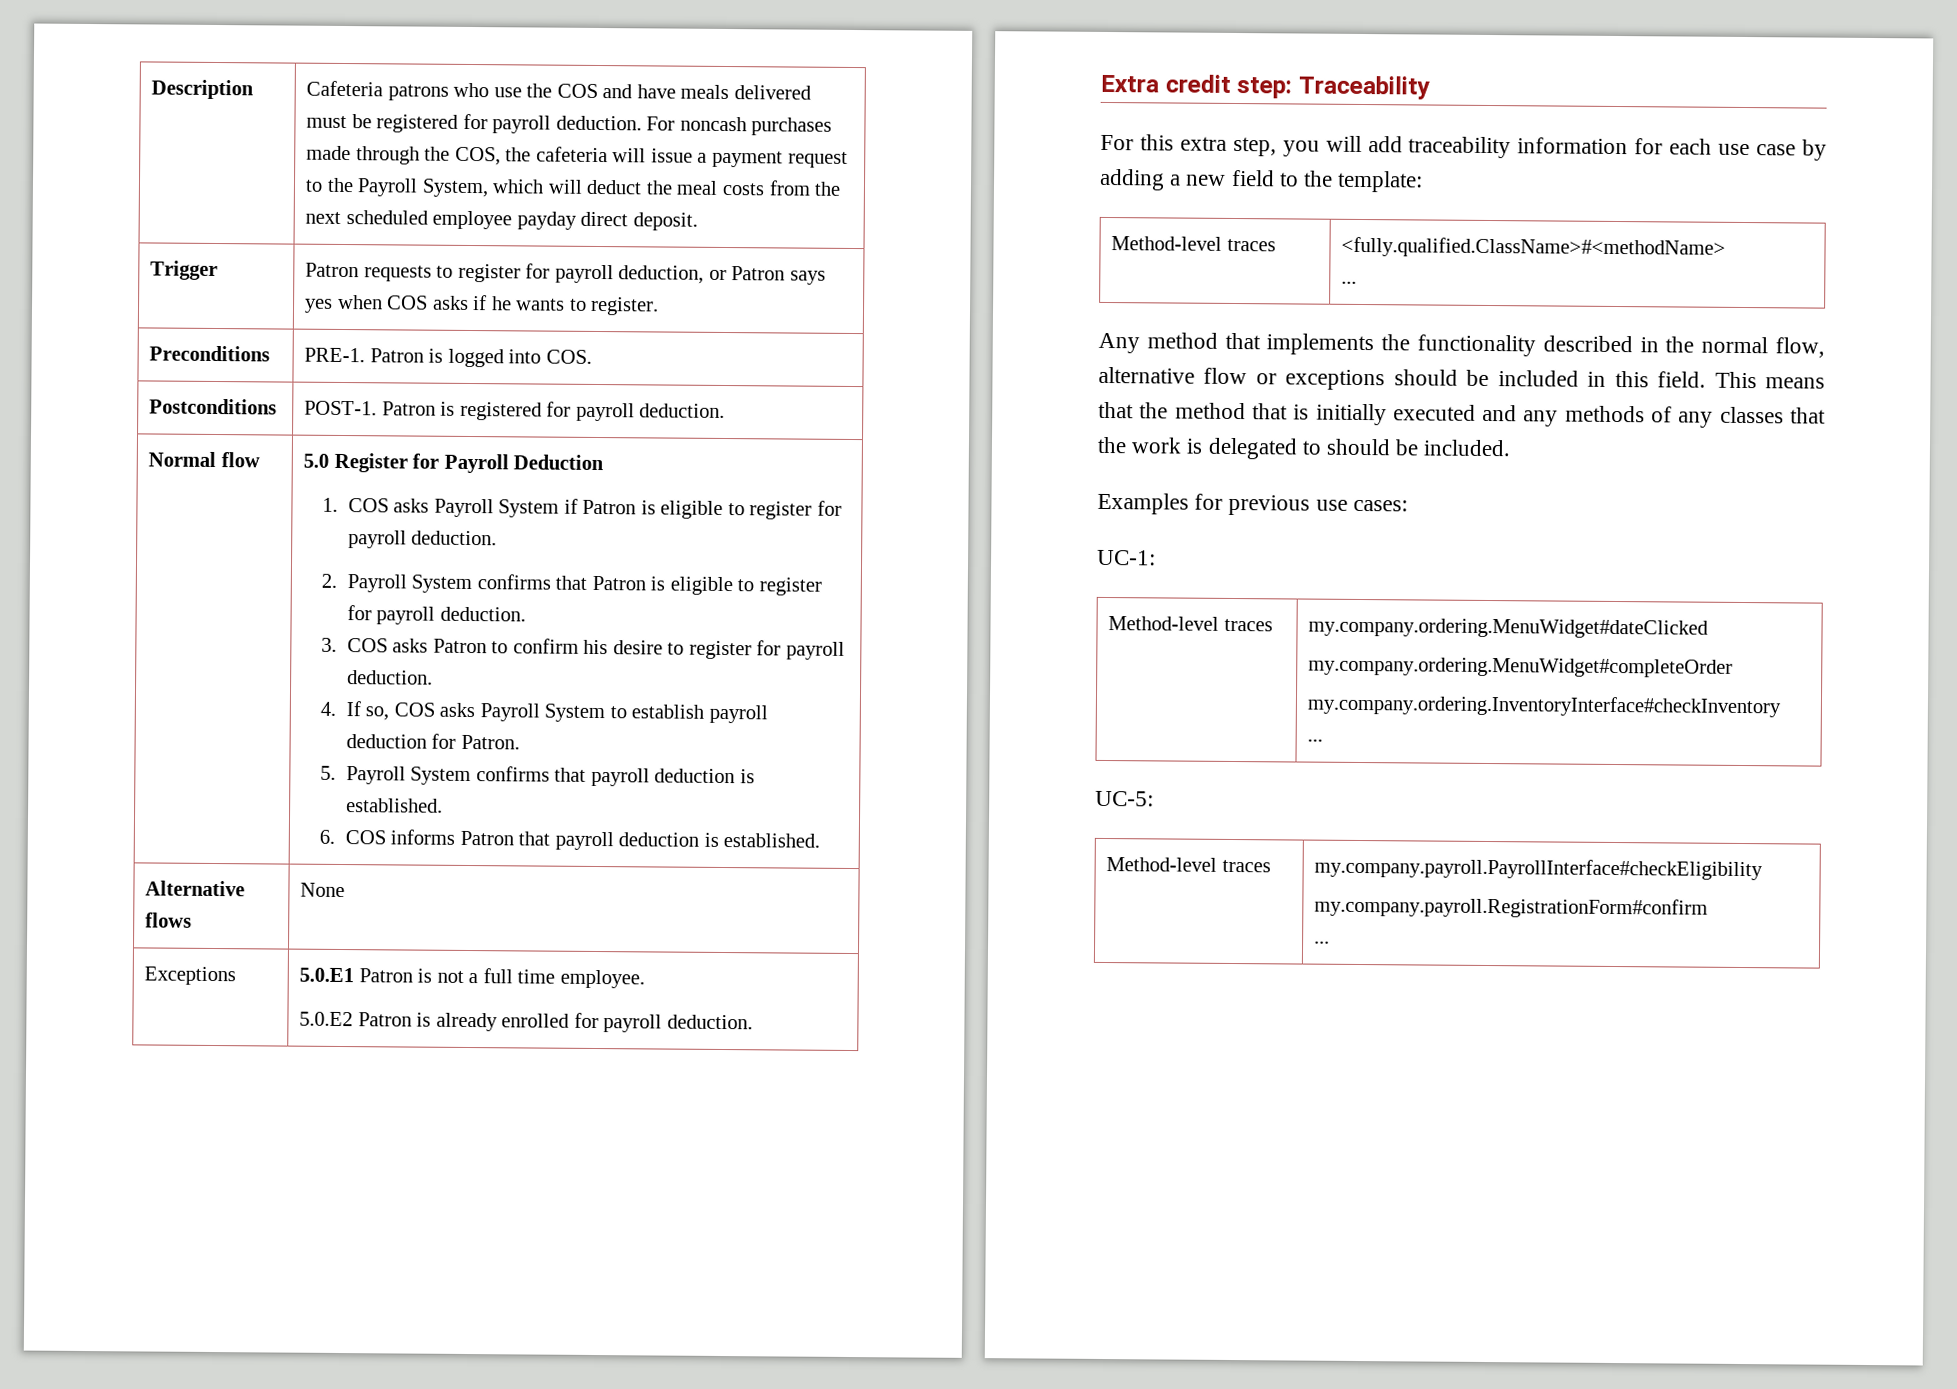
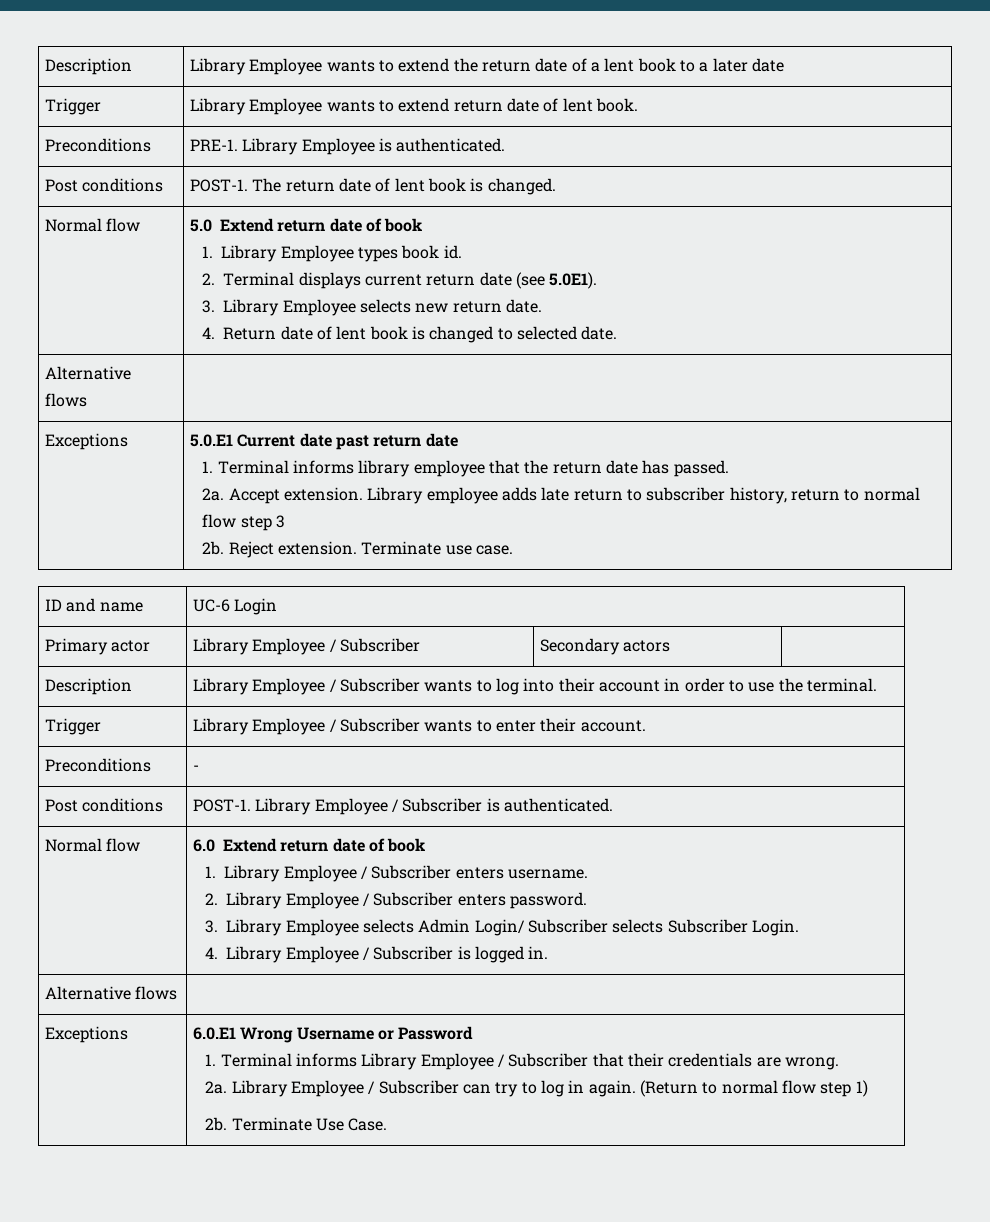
[151,79,255,100] [306,80,811,101] [306,113,833,136] [306,145,848,168] [305,177,842,198] [305,210,698,231] [150,260,219,281] [305,262,826,285] [304,294,660,316] [149,345,271,362] [304,347,592,368] [149,398,278,415] [304,400,726,422] [148,451,260,468] [303,452,605,474] [322,497,842,520] [347,530,498,549] [321,573,822,596] [346,605,526,625] [321,637,845,660] [346,670,433,685] [320,701,768,724] [345,733,520,750] [320,765,755,787] [345,798,443,813] [319,829,821,851] [145,880,246,897] [145,912,193,928] [300,882,346,898] Description | Cafeteria patrons who use the COS and have meals delivered must be registered for payroll deduction. For noncash purchases made through the COS, the cafeteria will issue a payment request to the Payroll System, which will deduct the meal costs from the next scheduled employee payday direct deposit. // Trigger | Patron requests to register for payroll deduction, or Patron says yes when COS asks if he wants to register. // Preconditions | PRE-1. Patron is logged into COS. // Postconditions | POST-1. Patron is registered for payroll deduction. // Normal flow | 5.0 Register for Payroll Deduction // 1. COS asks Payroll System if Patron is eligible to register for payroll deduction. // 2. Payroll System confirms that Patron is eligible to register for payroll deduction. // 3. COS asks Patron to confirm his desire to register for payroll deduction. // 4. If so, COS asks Payroll System to establish payroll deduction for Patron. // 5. Payroll System confirms that payroll deduction is established. // 6. COS informs Patron that payroll deduction is established. // Alternative flows | None -> [45,58,133,75] [190,58,784,75] [45,98,102,115] [190,98,638,115] [45,138,152,152] [190,138,506,155] [45,178,164,192] [190,178,556,195] [45,218,141,232] [190,218,423,232] [202,245,462,262] [202,272,598,289] [202,299,542,316] [202,326,618,343] [45,366,132,380] [45,393,88,407] Description | Library Employee wants to extend the return date of a lent book to a later date // Trigger | Library Employee wants to extend return date of lent book. // Preconditions | PRE-1. Library Employee is authenticated. // Post conditions | POST-1. The return date of lent book is changed. // Normal flow | 5.0 Extend return date of book // 1. Library Employee types book id. // 2. Terminal displays current return date (see 5.0E1). // 3. Library Employee selects new return date. // 4. Return date of lent book is changed to selected date. // Alternative flows |
[358,968,645,989] [299,1011,753,1033] [1100,74,1430,100] [1100,134,1827,161] [1099,168,1424,193] [1111,236,1276,252] [1341,236,1727,259] [1341,280,1358,284] [1098,332,1825,358] [1098,366,1825,391] [1098,401,1826,428] [1097,436,1512,460] [1097,492,1408,516] [1097,549,1156,566] [1108,616,1273,632] [1308,617,1709,639] [1308,656,1734,678] [1307,694,1782,718] [1307,738,1324,742] [1095,790,1154,807] [1106,857,1271,873] [1314,857,1764,881] [1314,896,1709,919] [1314,940,1331,944] Patron is not a full time employee. // 5.0.E2 Patron is already enrolled for payroll deduction. // Extra credit step: Traceability // For this extra step, you will add traceability information for each use case by adding a new field to the template: // Method-level traces | <fully.qualified.ClassName>#<methodName> // ... // Any method that implements the functionality described in the normal flow, alternative flow or exceptions should be included in this field. This means that the method that is initially executed and any methods of any classes that the work is delegated to should be included. // Examples for previous use cases: // UC-1: // Method-level traces | my.company.ordering.MenuWidget#dateClicked // my.company.ordering.MenuWidget#completeOrder // my.company.ordering.InventoryInterface#checkInventory // ... // UC-5: // Method-level traces | my.company.payroll.PayrollInterface#checkEligibility // my.company.payroll.RegistrationForm#confirm // ... -> [237,433,458,450] [202,460,729,477] [202,487,920,504] [202,514,286,531] [202,541,513,558] [45,598,143,612] [193,598,278,615] [45,638,151,655] [193,638,421,655] [540,638,671,655] [45,678,133,695] [193,678,877,695] [45,718,102,735] [193,718,646,735] [45,758,152,772] [193,765,200,771] [45,798,164,812] [193,798,613,815] [45,838,141,852] [193,838,426,852] [205,865,588,882] [205,892,587,909] [205,919,799,936] [205,946,549,963] [45,986,178,1000] [45,1026,129,1043] [193,1026,474,1043] [205,1053,839,1070] [205,1080,868,1097] [205,1117,388,1131] Current date past return date // 1. Terminal informs library employee that the return date has passed. // 2a. Accept extension. Library employee adds late return to subscriber history, return to normal flow step 3 // 2b. Reject extension. Terminate use case. // ID and name | UC-6 Login // Primary actor | Library Employee / Subscriber | Secondary actors | // Description | Library Employee / Subscriber wants to log into their account in order to use the terminal. // Trigger | Library Employee / Subscriber wants to enter their account. // Preconditions | - // Post conditions | POST-1. Library Employee / Subscriber is authenticated. // Normal flow | 6.0 Extend return date of book // 1. Library Employee / Subscriber enters username. // 2. Library Employee / Subscriber enters password. // 3. Library Employee selects Admin Login/ Subscriber selects Subscriber Login. // 4. Library Employee / Subscriber is logged in. // Alternative flows | // Exceptions | 6.0.E1 Wrong Username or Password // 1. Terminal informs Library Employee / Subscriber that their credentials are wrong. // 2a. Library Employee / Subscriber can try to log in again. (Return to normal flow step 1) // 2b. Terminate Use Case.

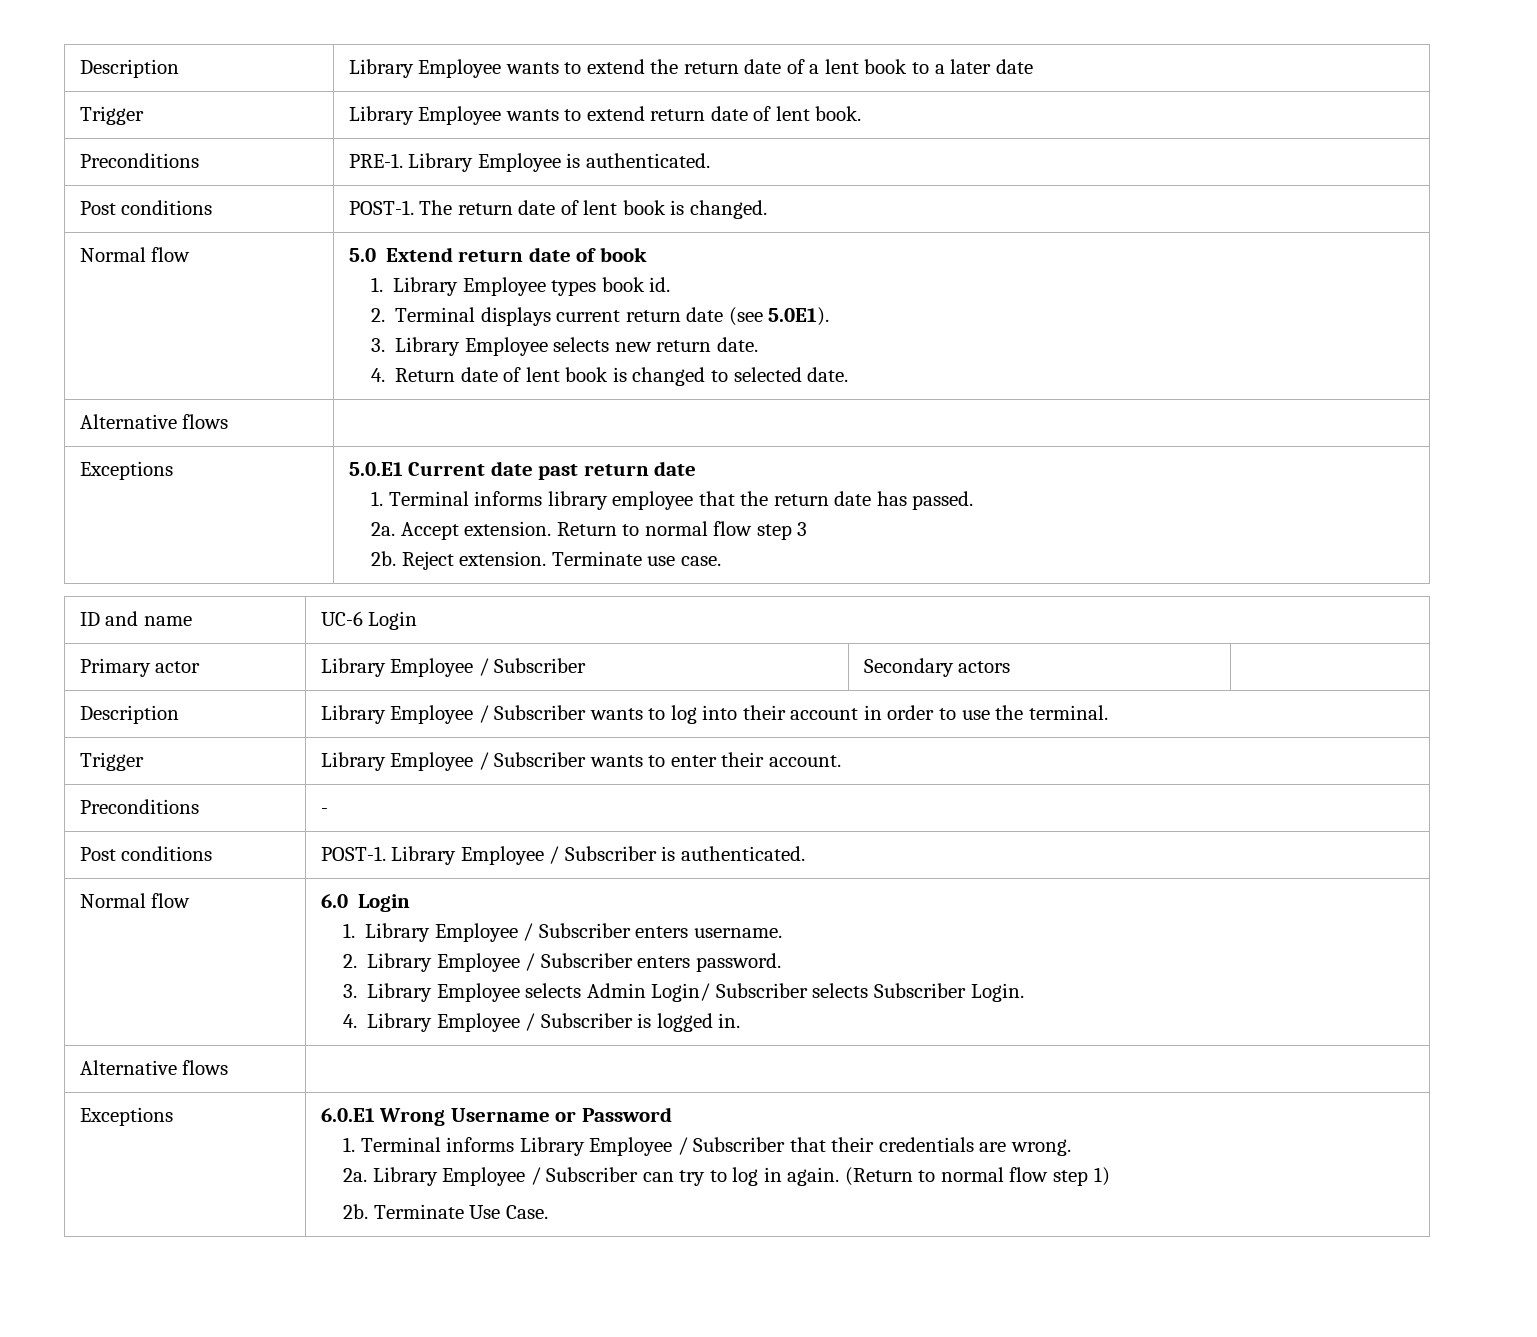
[367,487,840,504] Library employee adds late return to subscriber history, return -> [556,522,617,536] Return
[223,838,426,852] Extend return date of book -> [357,894,410,912] Login

